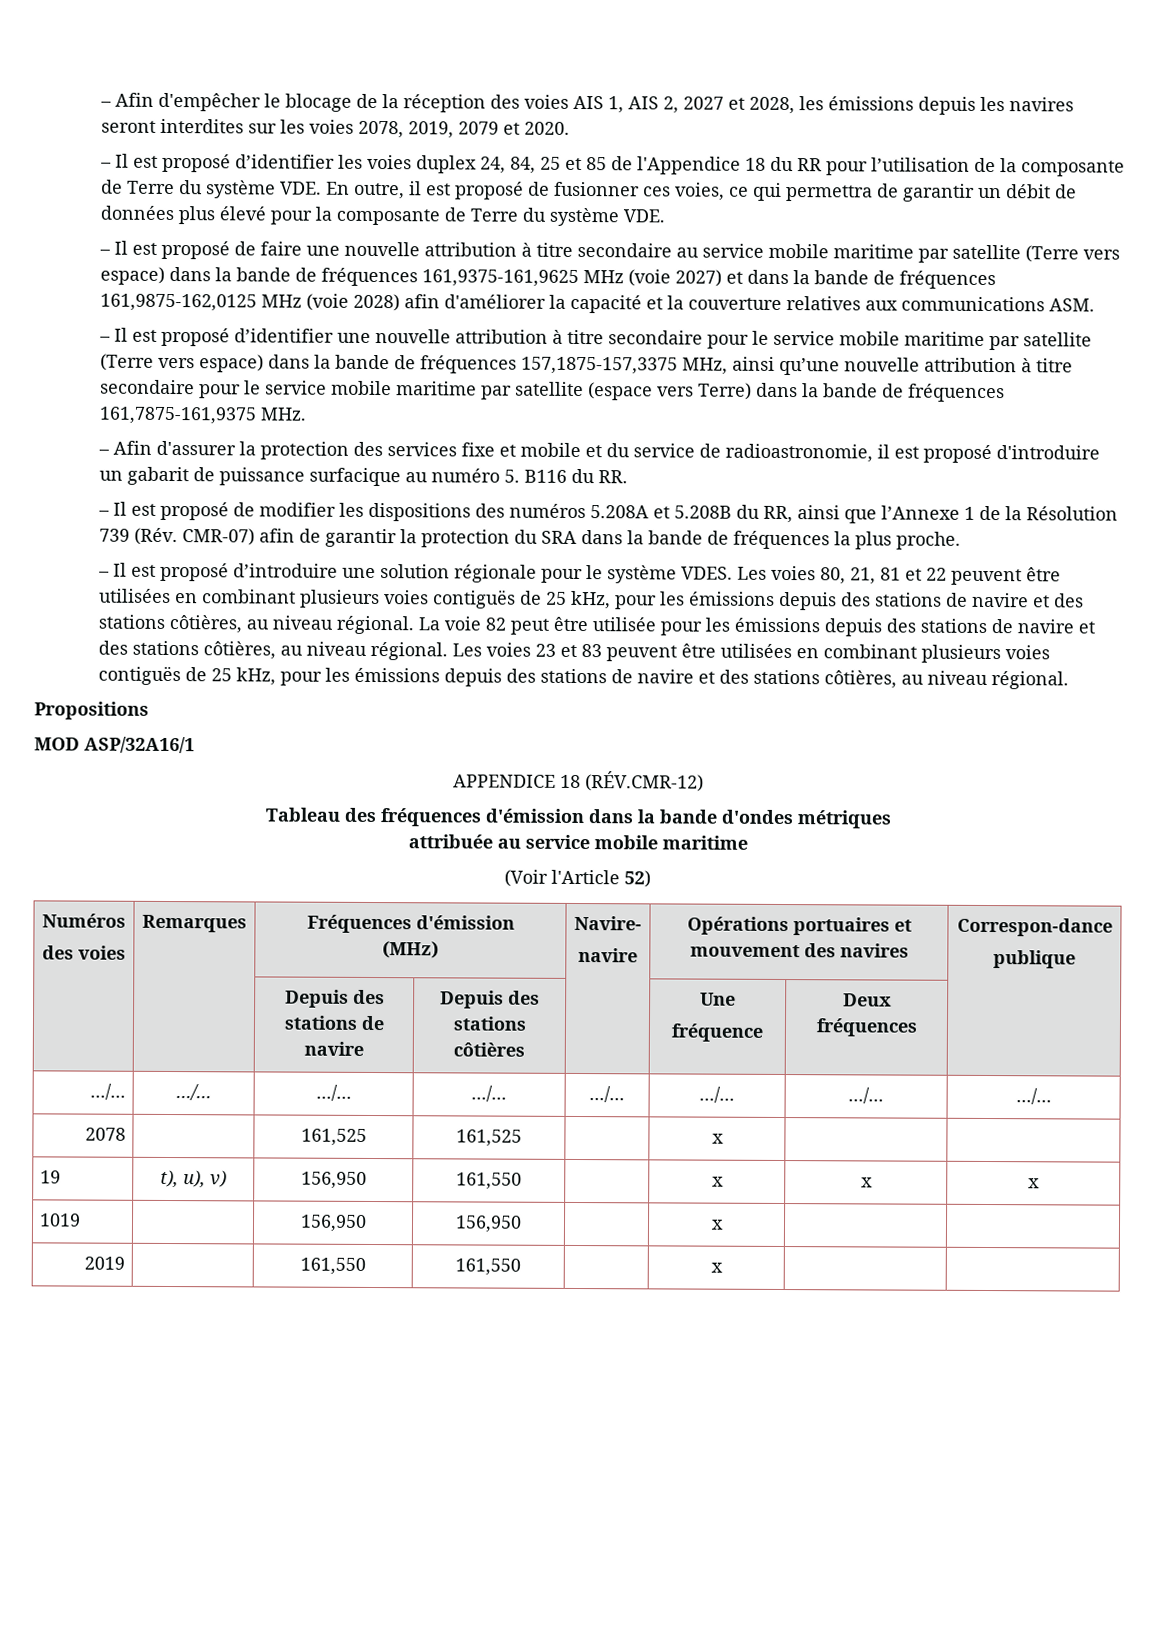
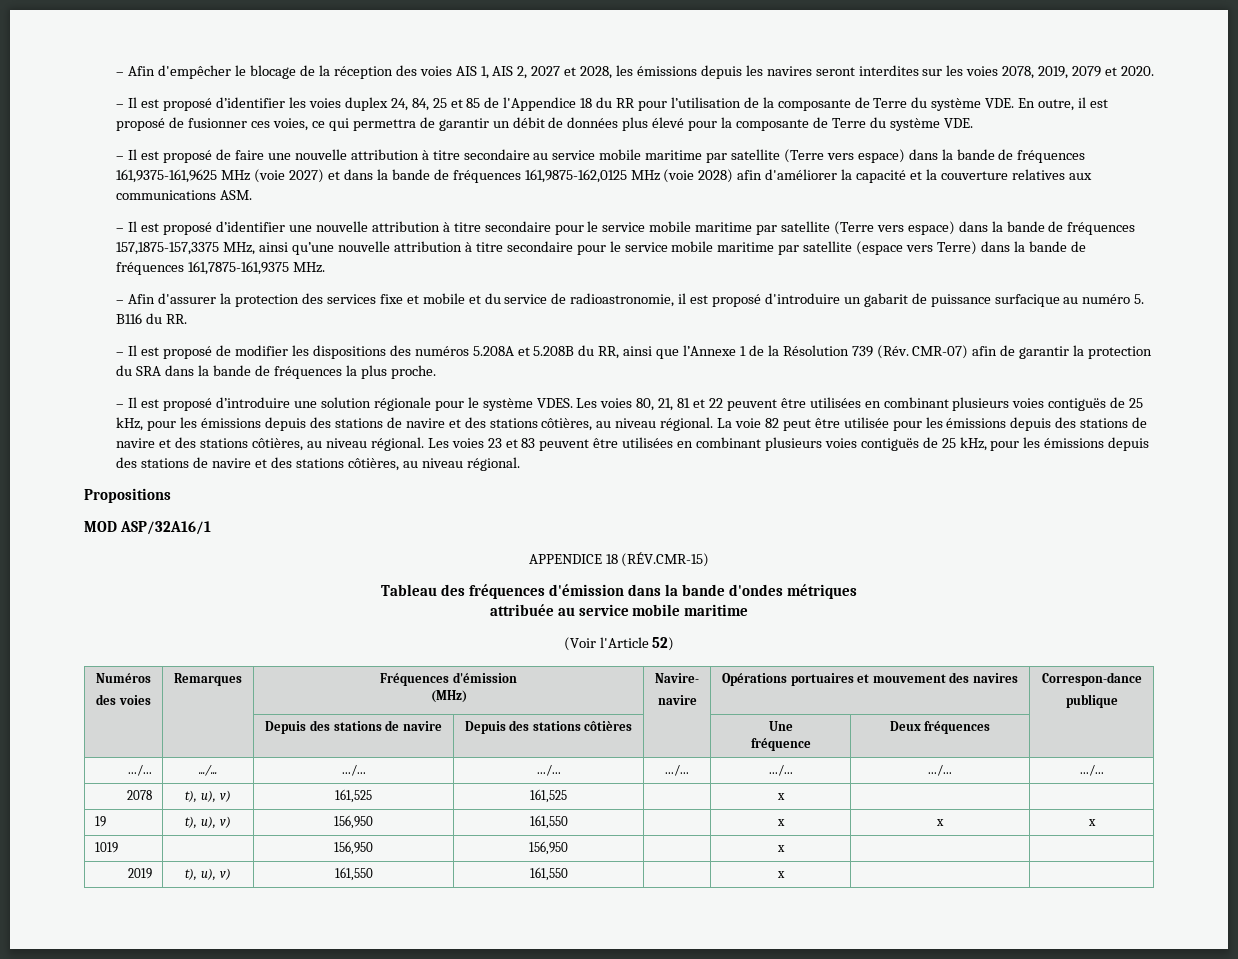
[585,771,704,792] (RÉV.CMR-12) -> [621,552,710,567] (RÉV.CMR-15)
(126, 1134) none -> [185,790,231,803] t), u), v)
(125, 1263) none -> [185,868,231,881] t), u), v)

